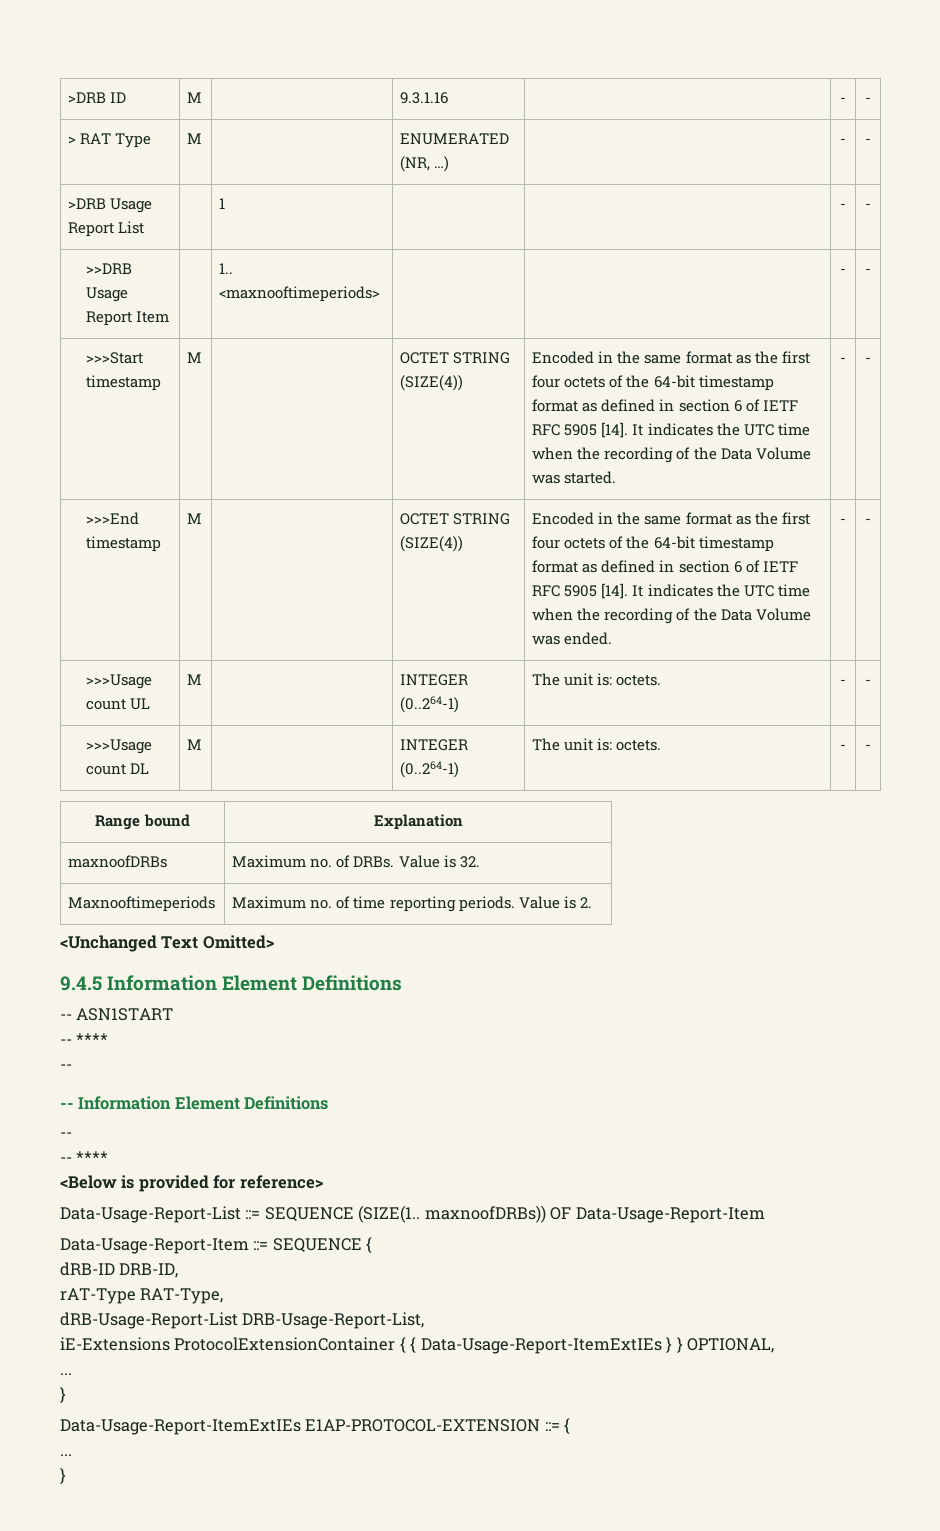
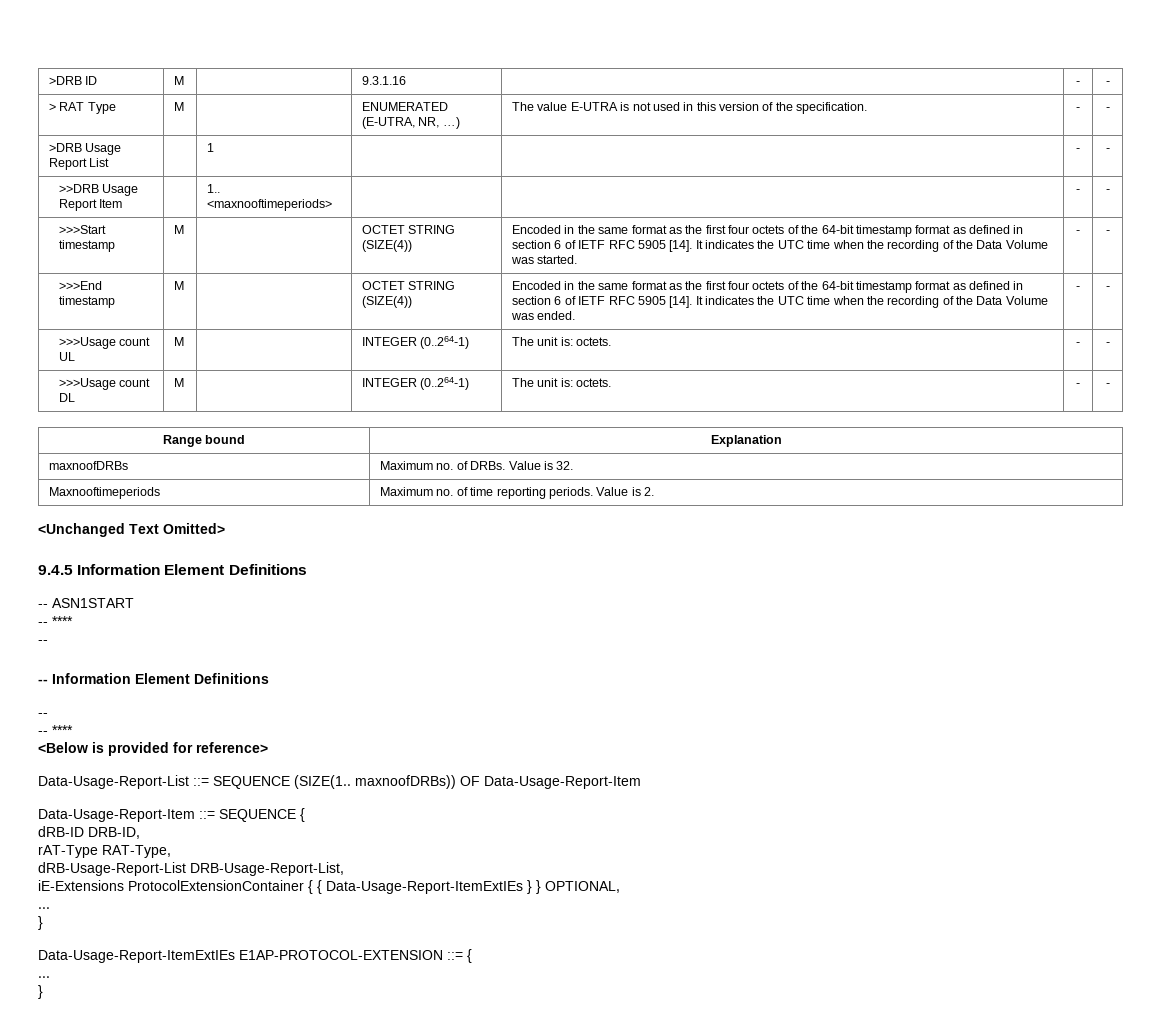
[400,156,431,172] (NR, -> [362,117,440,129] (E-UTRA, NR,
(450, 164) none -> [512,102,868,114] The value E-UTRA is not used in this version of the specification.

